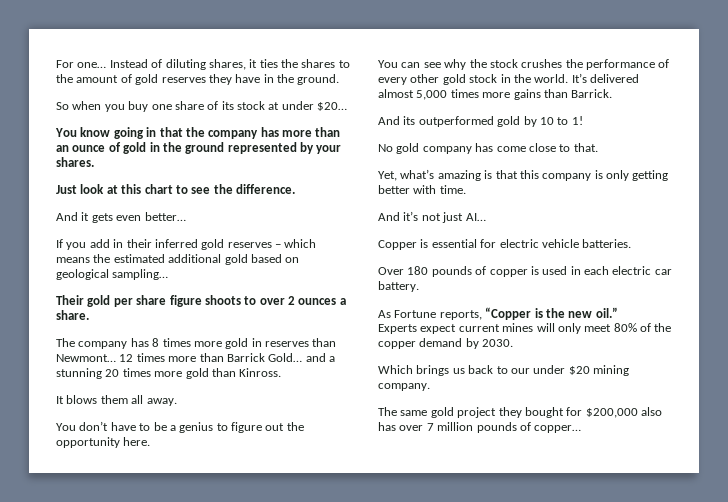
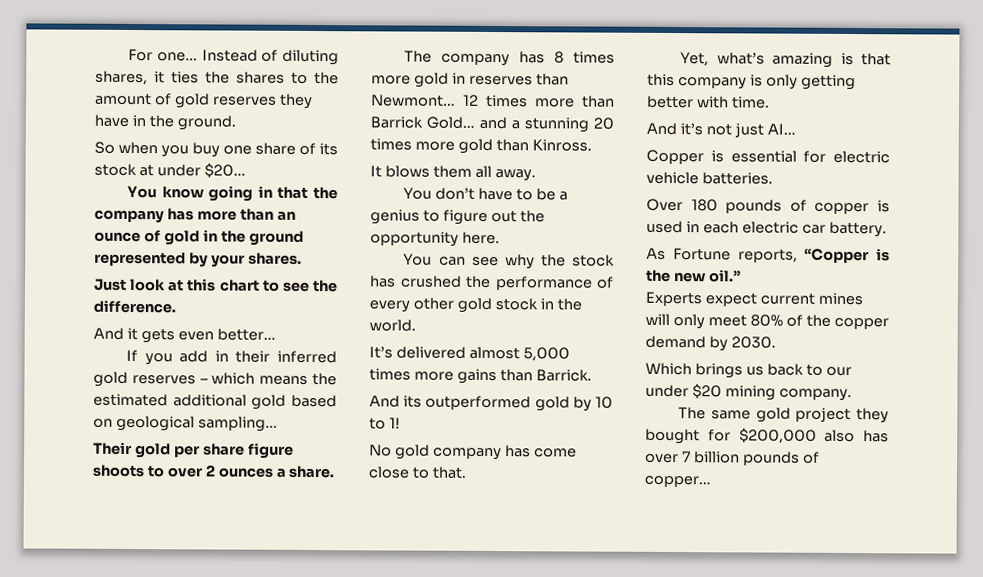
[521,59,563,68] crushes -> [370,275,462,288] has crushed
(569, 78) none -> (416, 325) //
[437,422,474,431] million -> [693,451,740,464] billion

